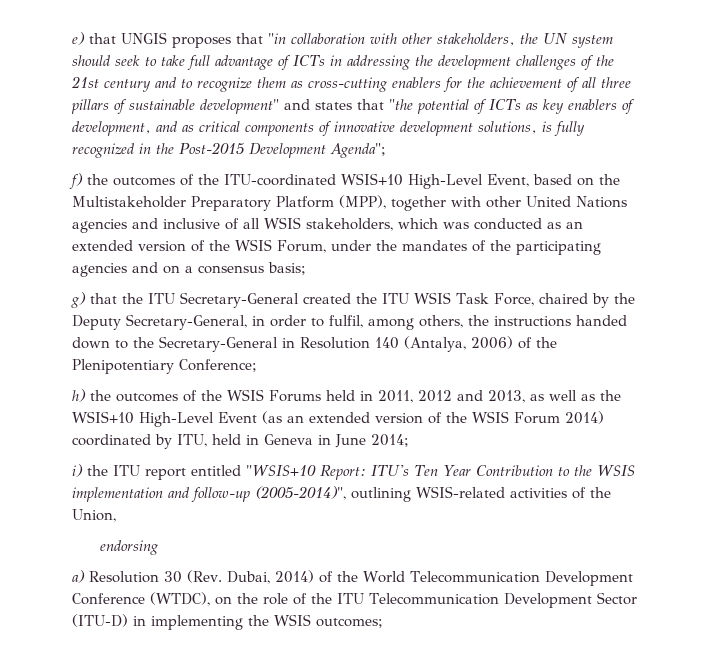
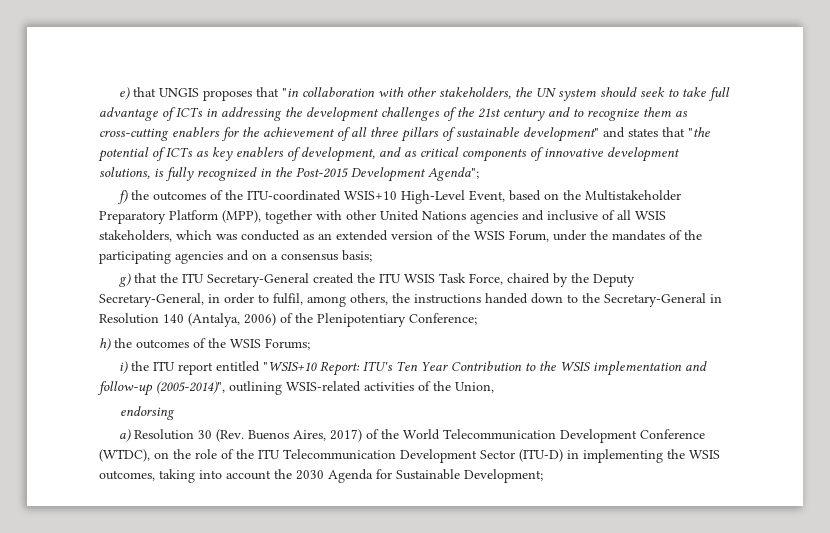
[269,390,621,403] [72,411,604,427] [72,434,409,449] Forums held in 2011, 2012 and 2013, as well as the WSIS+10 High-Level Event (as an extended version of the WSIS Forum 2014) coordinated by ITU, held in Geneva in June 2014; -> [265,338,310,350] Forums;
[226,570,314,584] Dubai, 2014) -> [248,429,363,442] Buenos Aires, 2017)
[316,618,383,628] outcomes; -> [99,469,543,483] outcomes, taking into account the 2030 Agenda for Sustainable Development;

